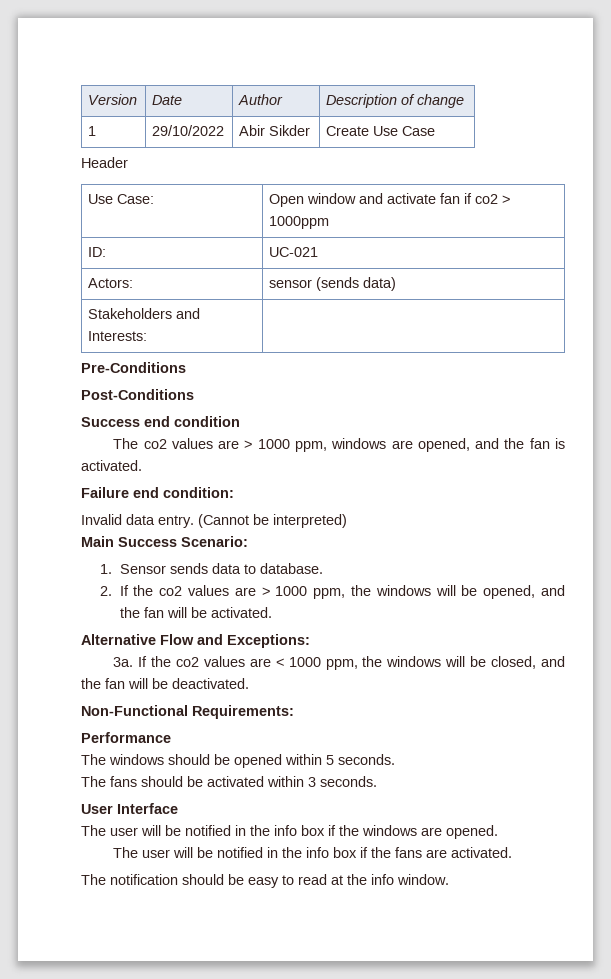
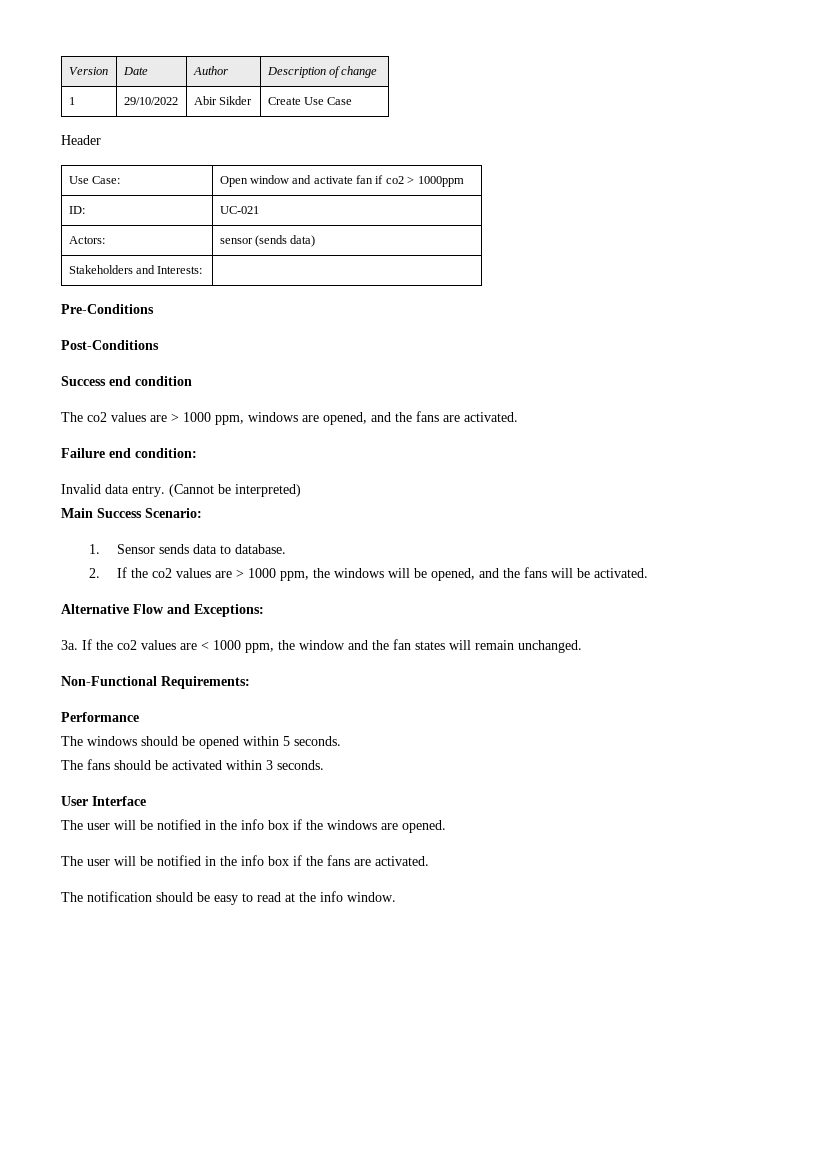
[529,438,565,449] fan is -> [416,411,460,422] fans are
[143,607,164,618] fan -> [523,567,547,578] fans
[386,656,565,669] [81,678,249,689] windows will be closed, and the fan will be deactivated. -> [299,639,582,653] window and the fan states will remain unchanged.

